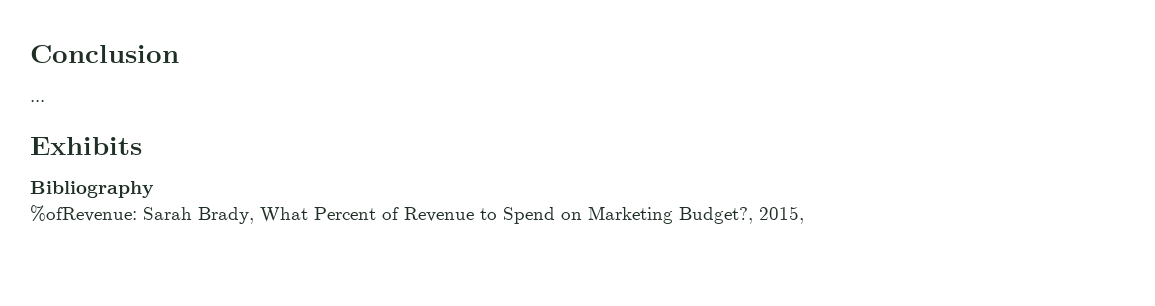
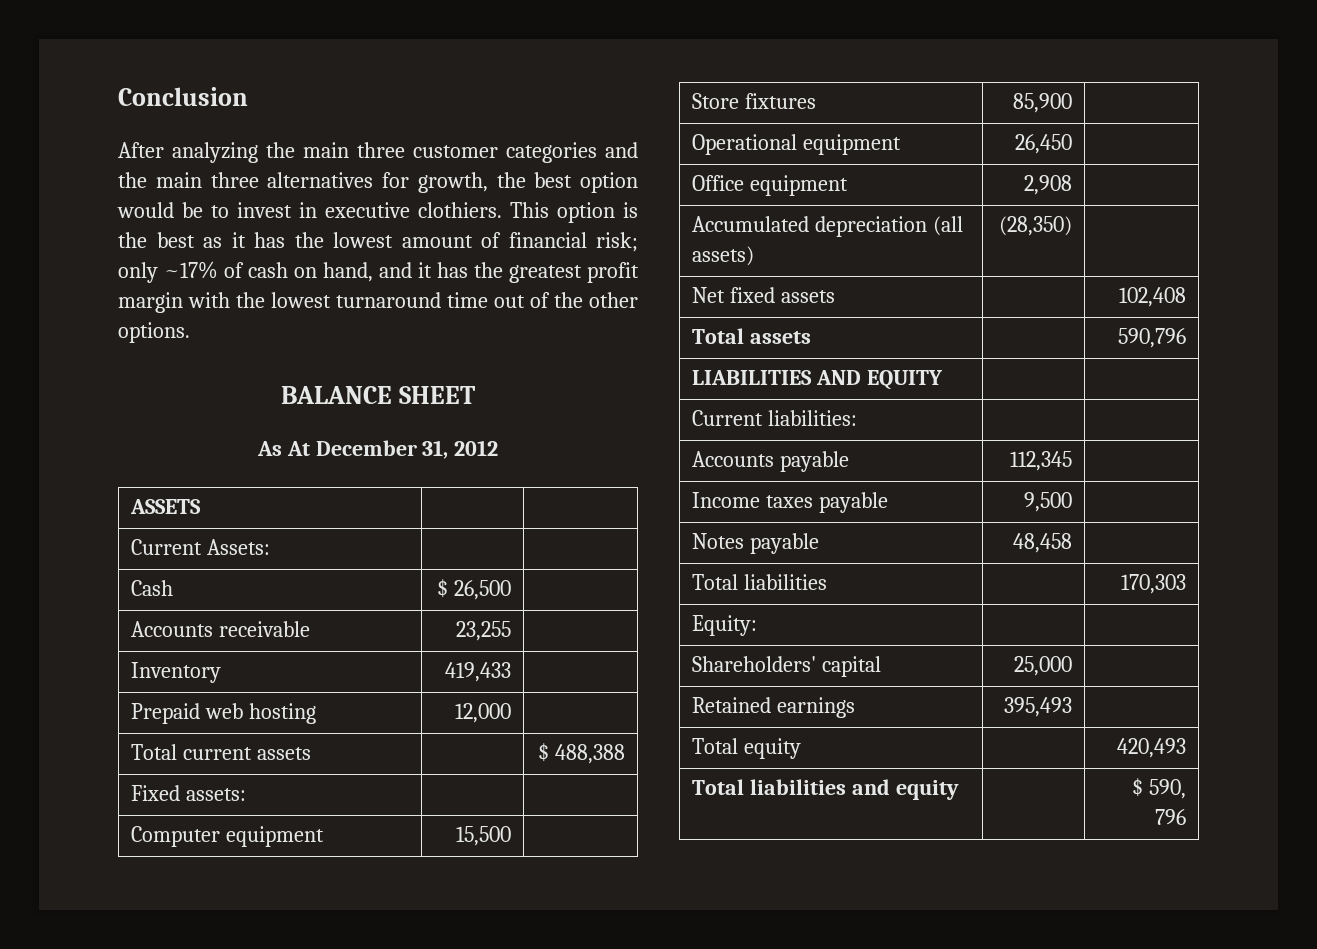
[30,100,45,102] [30,137,142,155] [30,181,154,198] [30,205,804,224] ... // Exhibits // Bibliography // %ofRevenue: Sarah Brady, What Percent of Revenue to Spend on Marketing Budget?, 2015, -> [118,142,638,163] [118,172,638,193] [117,202,638,223] [118,232,638,252] [118,261,639,283] [118,292,638,313] [118,322,190,343] [281,386,475,404] [256,440,499,459] [130,499,202,514] [131,539,270,555] [131,580,174,596] [437,579,511,600] [131,621,310,637] [455,621,511,641] [131,662,222,683] [444,662,511,682] [131,703,316,724] [454,703,511,723] [131,744,311,760] [538,743,625,764] [131,785,246,801] [131,826,324,847] [455,826,511,846] [692,93,816,109] [1012,93,1072,113] [692,134,901,155] [1014,134,1072,154] [692,175,848,196] [1023,175,1072,195] [692,216,963,237] [692,246,755,266] [998,216,1072,236] [692,287,835,303] [1118,287,1186,307] [692,328,811,344] [1117,328,1186,348] [692,370,943,390] [692,410,857,426] [692,451,849,472] [1009,451,1072,471] [692,492,888,513] [1023,492,1072,512] [692,533,819,554] [1012,533,1072,553] [692,574,827,590] [1120,574,1186,594] [692,615,758,636] [692,656,881,677] [1013,656,1072,676] [692,697,855,718] [1003,697,1072,717] [692,738,801,759] [1116,738,1186,758] [692,779,959,800] [1132,778,1186,799] [1154,809,1186,825] After analyzing the main three customer categories and the main three alternatives for growth, the best option would be to invest in executive clothiers. This option is the best as it has the lowest amount of financial risk; only ~17% of cash on hand, and it has the greatest profit margin with the lowest turnaround time out of the other options. // BALANCE SHEET // As At December 31, 2012 // ASSETS | | // Current Assets: | | // Cash | $ 26,500 | // Accounts receivable | 23,255 | // Inventory | 419,433 | // Prepaid web hosting | 12,000 | // Total current assets | | $ 488,388 // Fixed assets: | | // Computer equipment | 15,500 | // Store fixtures | 85,900 | // Operational equipment | 26,450 | // Office equipment | 2,908 | // Accumulated depreciation (all assets) | (28,350) | // Net fixed assets | | 102,408 // Total assets | | 590,796 // LIABILITIES AND EQUITY | | // Current liabilities: | | // Accounts payable | 112,345 | // Income taxes payable | 9,500 | // Notes payable | 48,458 | // Total liabilities | | 170,303 // Equity: | | // Shareholders' capital | 25,000 | // Retained earnings | 395,493 | // Total equity | | 420,493 // Total liabilities and equity | | $ 590, 796

